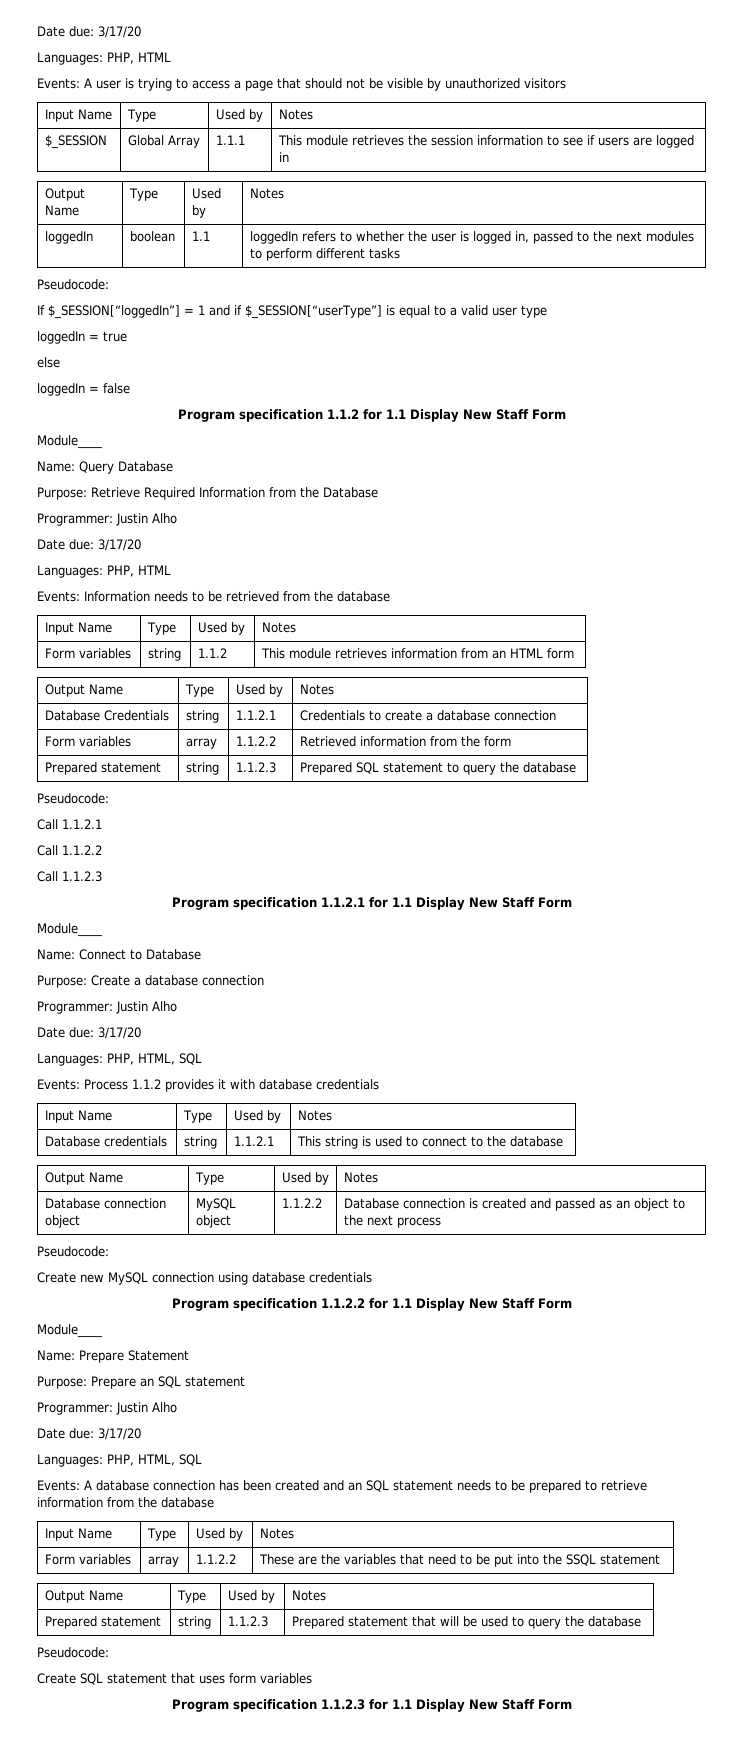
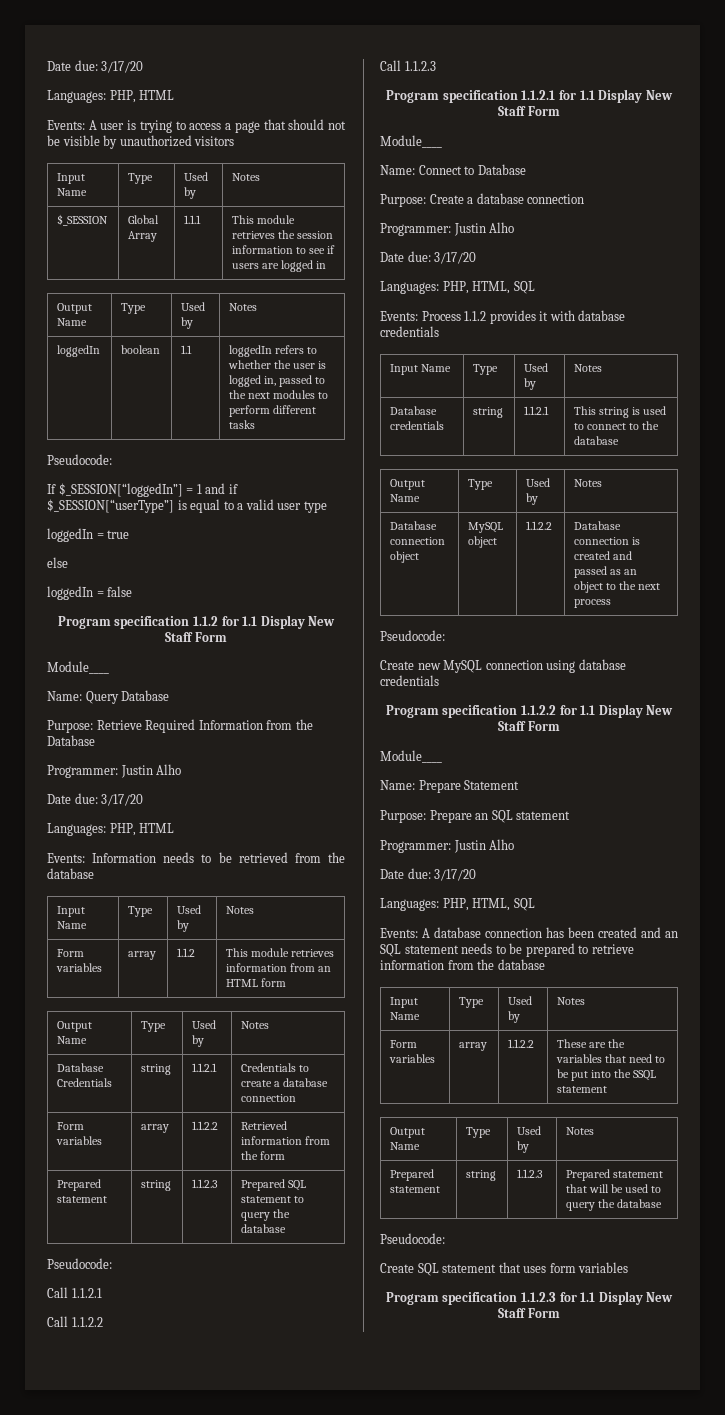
[147,648,181,661] string -> [128,951,157,960] array

